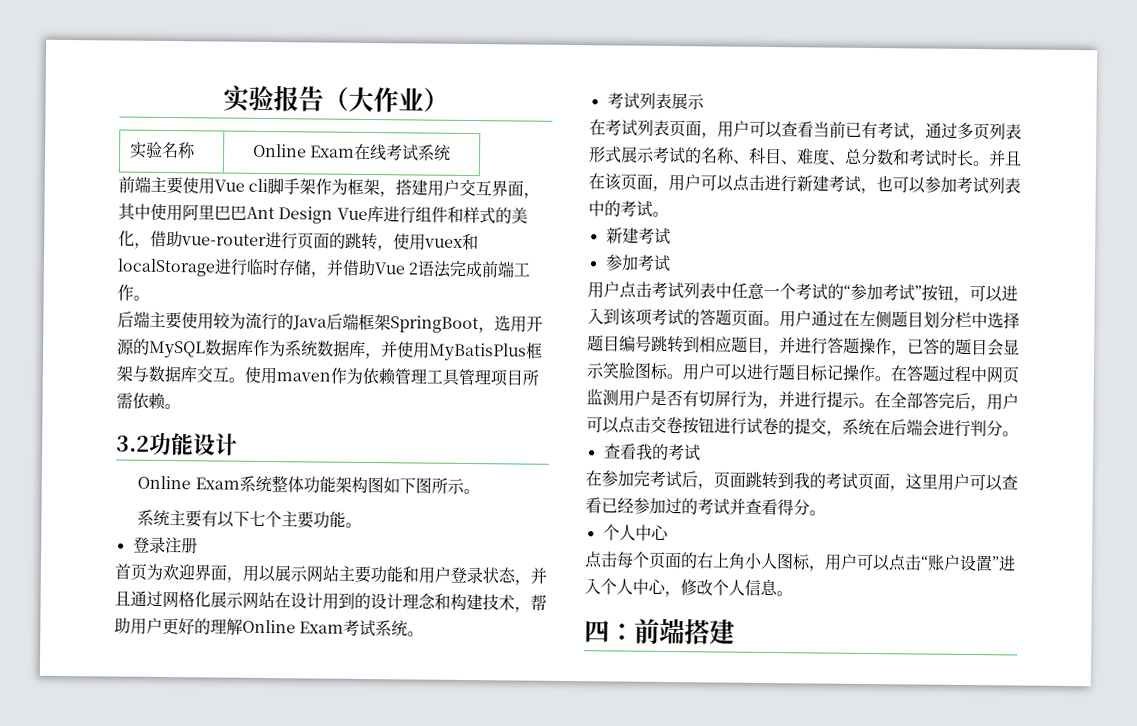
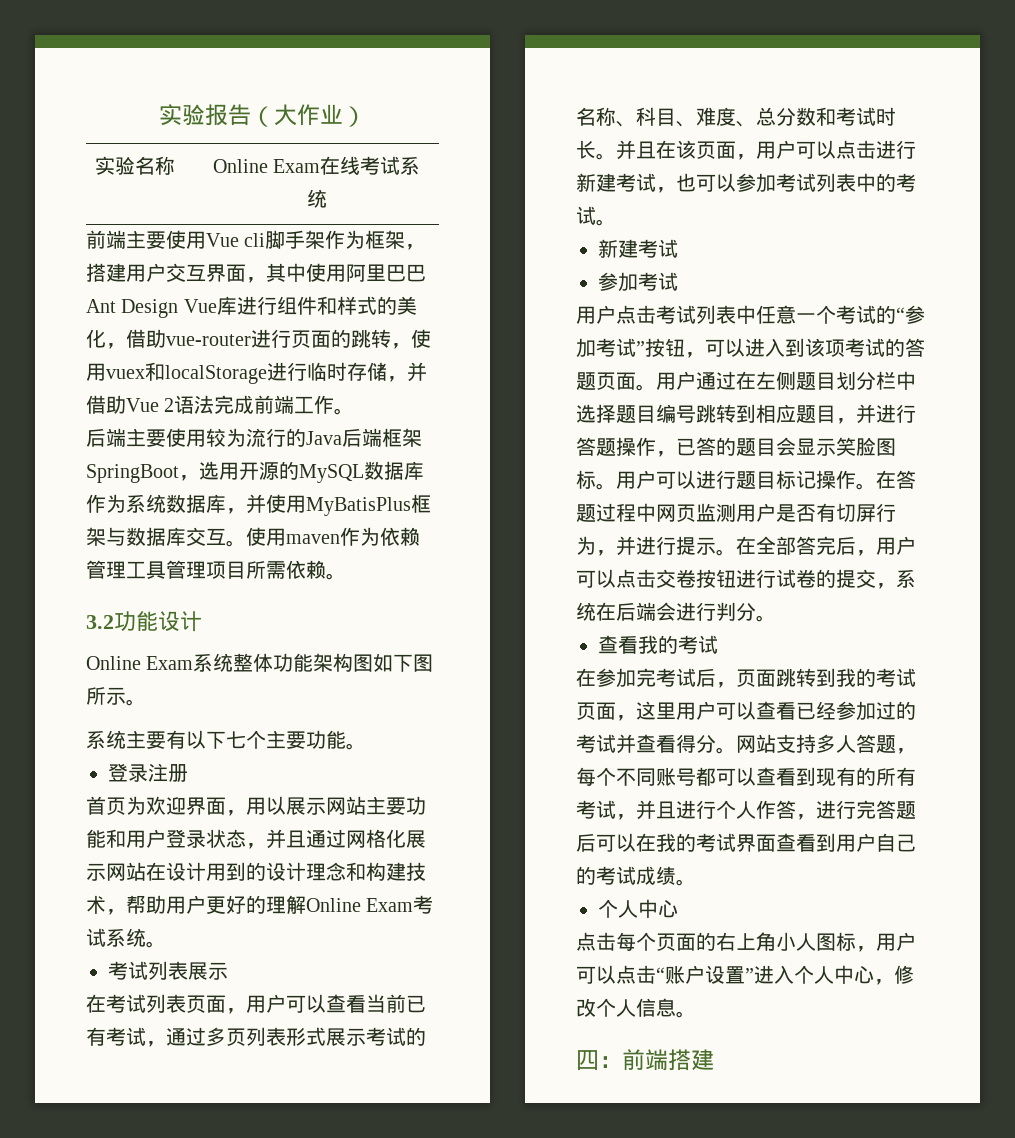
(826, 513) none -> [736,734,916,754] [576,767,916,787] [576,800,916,820] [576,833,916,852] [576,866,696,886] 网站支持多人答题，每个不同账号都可以查看到现有的所有考试，并且进行个人作答，进行完答题后可以在我的考试界面查看到用户自己的考试成绩。

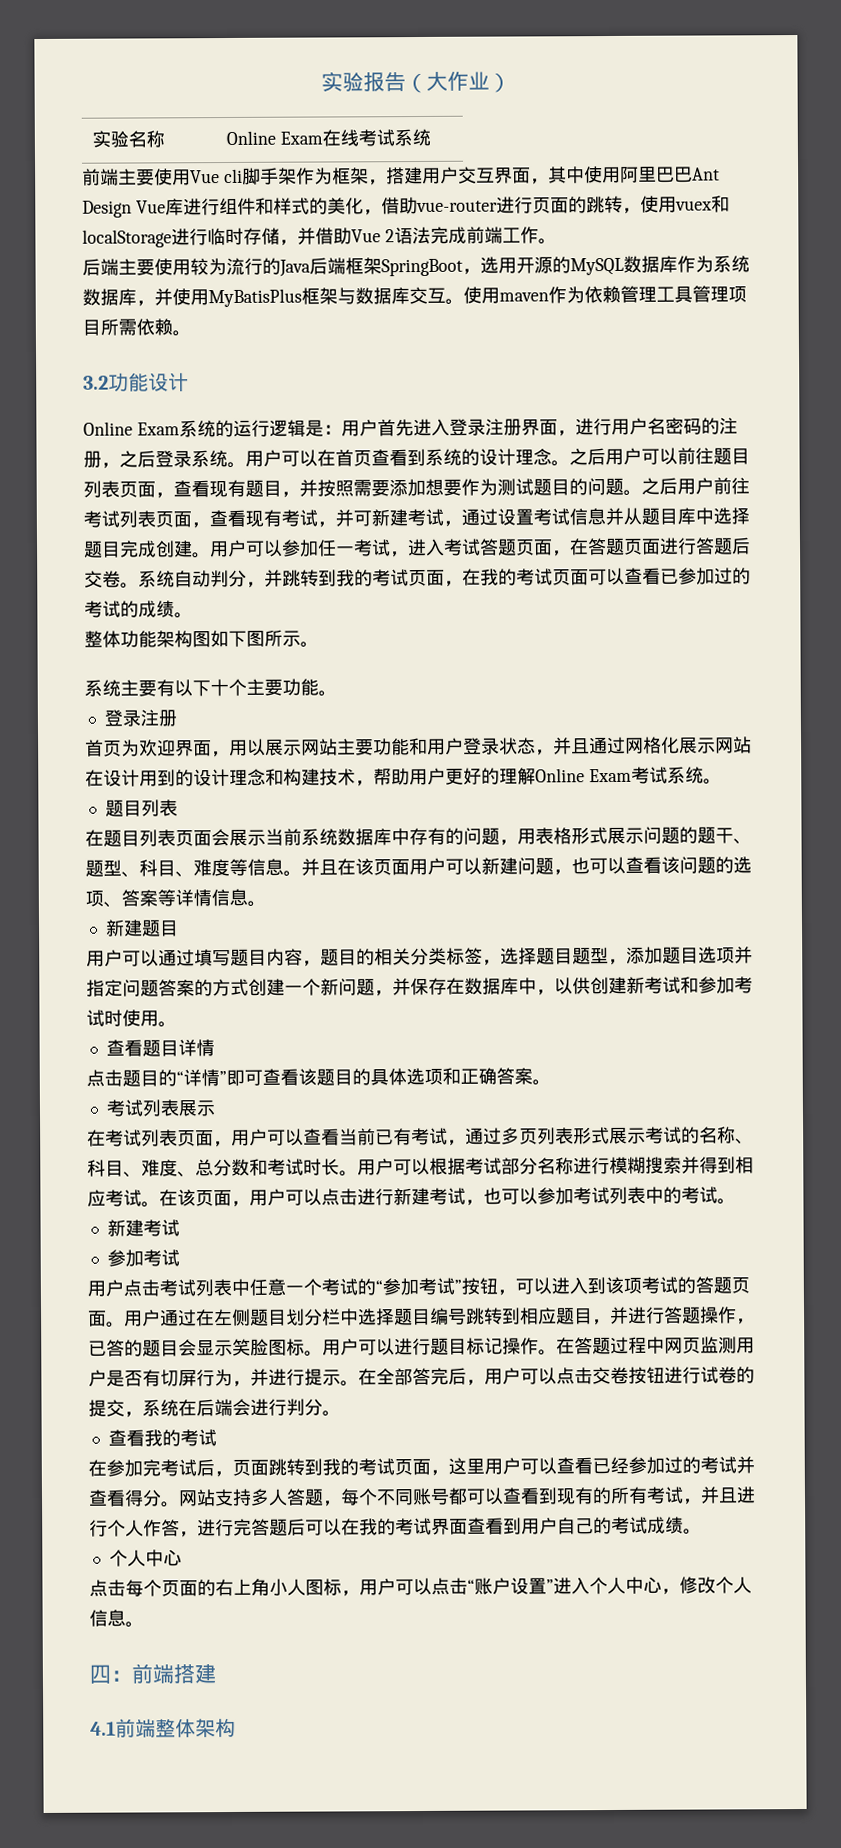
(234, 662) none -> [214,417,738,438] [83,447,750,469] [83,477,750,499] [83,507,750,529] [83,537,751,559] [84,567,751,589] [84,600,193,619] 的运行逻辑是：用户首先进入登录注册界面，进行用户名密码的注册，之后登录系统。用户可以在首页查看到系统的设计理念。之后用户可以前往题目列表页面，查看现有题目，并按照需要添加想要作为测试题目的问题。之后用户前往考试列表页面，查看现有考试，并可新建考试，通过设置考试信息并从题目库中选择题目完成创建。用户可以参加任一考试，进入考试答题页面，在答题页面进行答题后交卷。系统自动判分，并跳转到我的考试页面，在我的考试页面可以查看已参加过的考试的成绩。 //
[226,731,246,749] 七 -> [210,679,229,697] 十
(166, 944) none -> [104,799,178,817] [85,826,752,847] [85,856,752,878] [85,888,266,908] [104,919,179,937] [86,946,753,967] [86,976,753,997] [86,1009,177,1028] [105,1039,215,1057] [86,1067,551,1087] // 题目列表 // 在题目列表页面会展示当前系统数据库中存有的问题，用表格形式展示问题的题干、题型、科目、难度等信息。并且在该页面用户可以新建问题，也可以查看该问题的选项、答案等详情信息。 // 新建题目 // 用户可以通过填写题目内容，题目的相关分类标签，选择题目题型，添加题目选项并指定问题答案的方式创建一个新问题，并保存在数据库中，以供创建新考试和参加考试时使用。 // 查看题目详情 // 点击题目的“详情”即可查看该题目的具体选项和正确答案。
[616,140,656,160] 并且 -> [357,1156,754,1176] [87,1189,160,1208] 用户可以根据考试部分名称进行模糊搜索并得到相应考试。
(714, 1060) none -> [90,1717,236,1738] // 4.1前端整体架构

